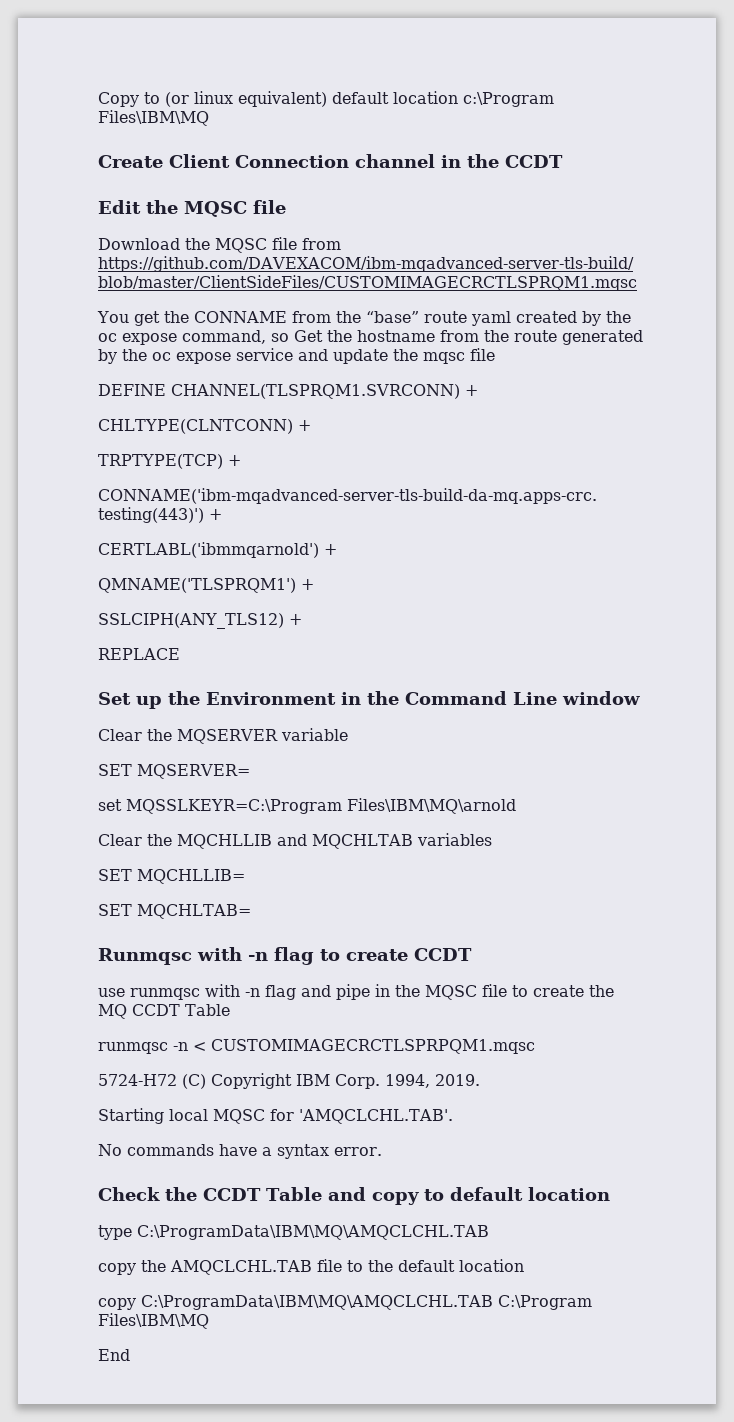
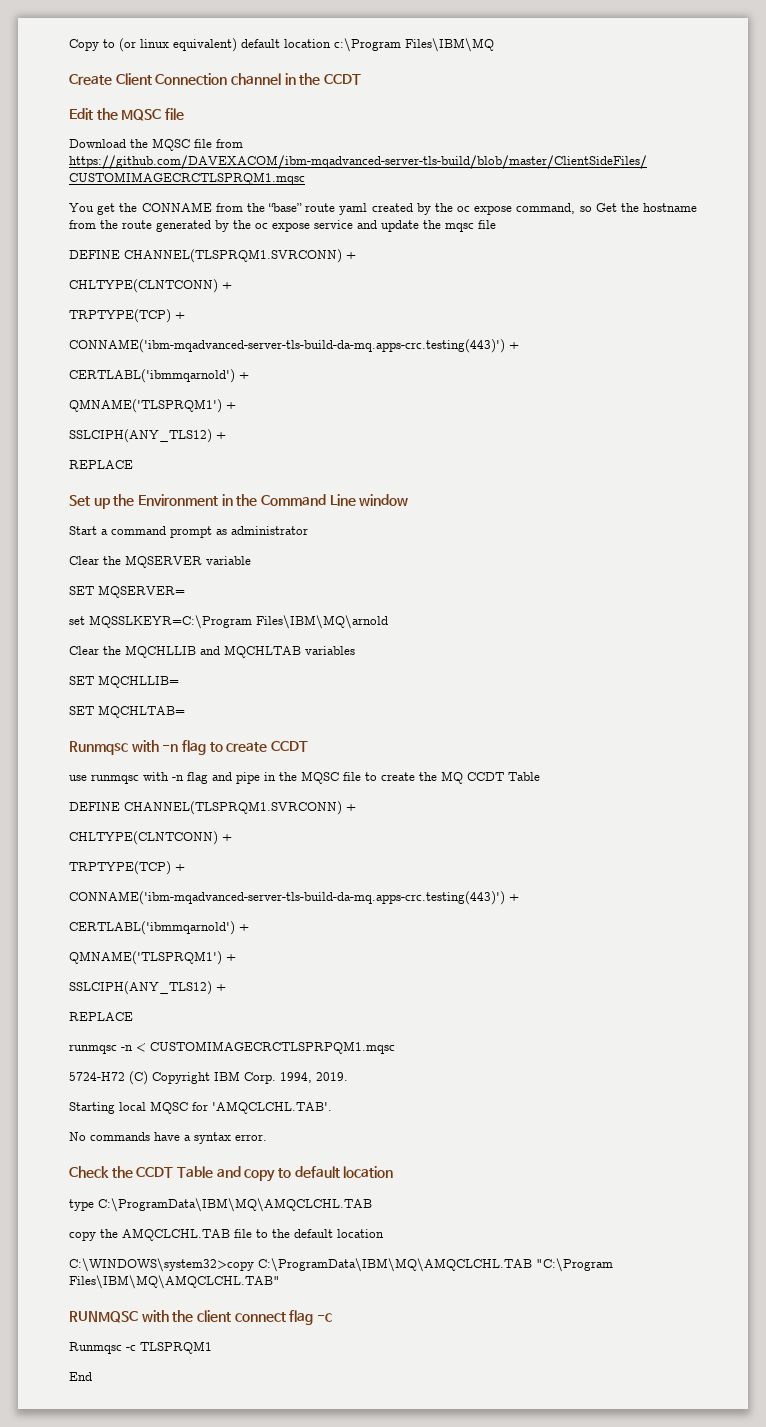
(640, 698) none -> [69,526,308,538] // Start a command prompt as administrator
(230, 1010) none -> [69,801,356,815] [69,831,232,845] [69,861,185,875] [69,891,519,905] [69,921,249,935] [69,951,236,965] [69,981,226,995] [69,1012,133,1021] // DEFINE CHANNEL(TLSPRQM1.SVRCONN) + // CHLTYPE(CLNTCONN) + // TRPTYPE(TCP) + // CONNAME('ibm-mqadvanced-server-tls-build-da-mq.apps-crc.testing(443)') + // CERTLABL('ibmmqarnold') + // QMNAME('TLSPRQM1') + // SSLCIPH(ANY_TLS12) + // REPLACE
[98,1295,592,1310] [98,1313,209,1329] copy C:\ProgramData\IBM\MQ\AMQCLCHL.TAB C:\Program Files\IBM\MQ -> [69,1258,613,1272] [69,1275,280,1289] [69,1310,332,1325] [69,1341,212,1354] C:\WINDOWS\system32>copy C:\ProgramData\IBM\MQ\AMQCLCHL.TAB "C:\Program Files\IBM\MQ\AMQCLCHL.TAB" // RUNMQSC with the client connect flag -c // Runmqsc -c TLSPRQM1

